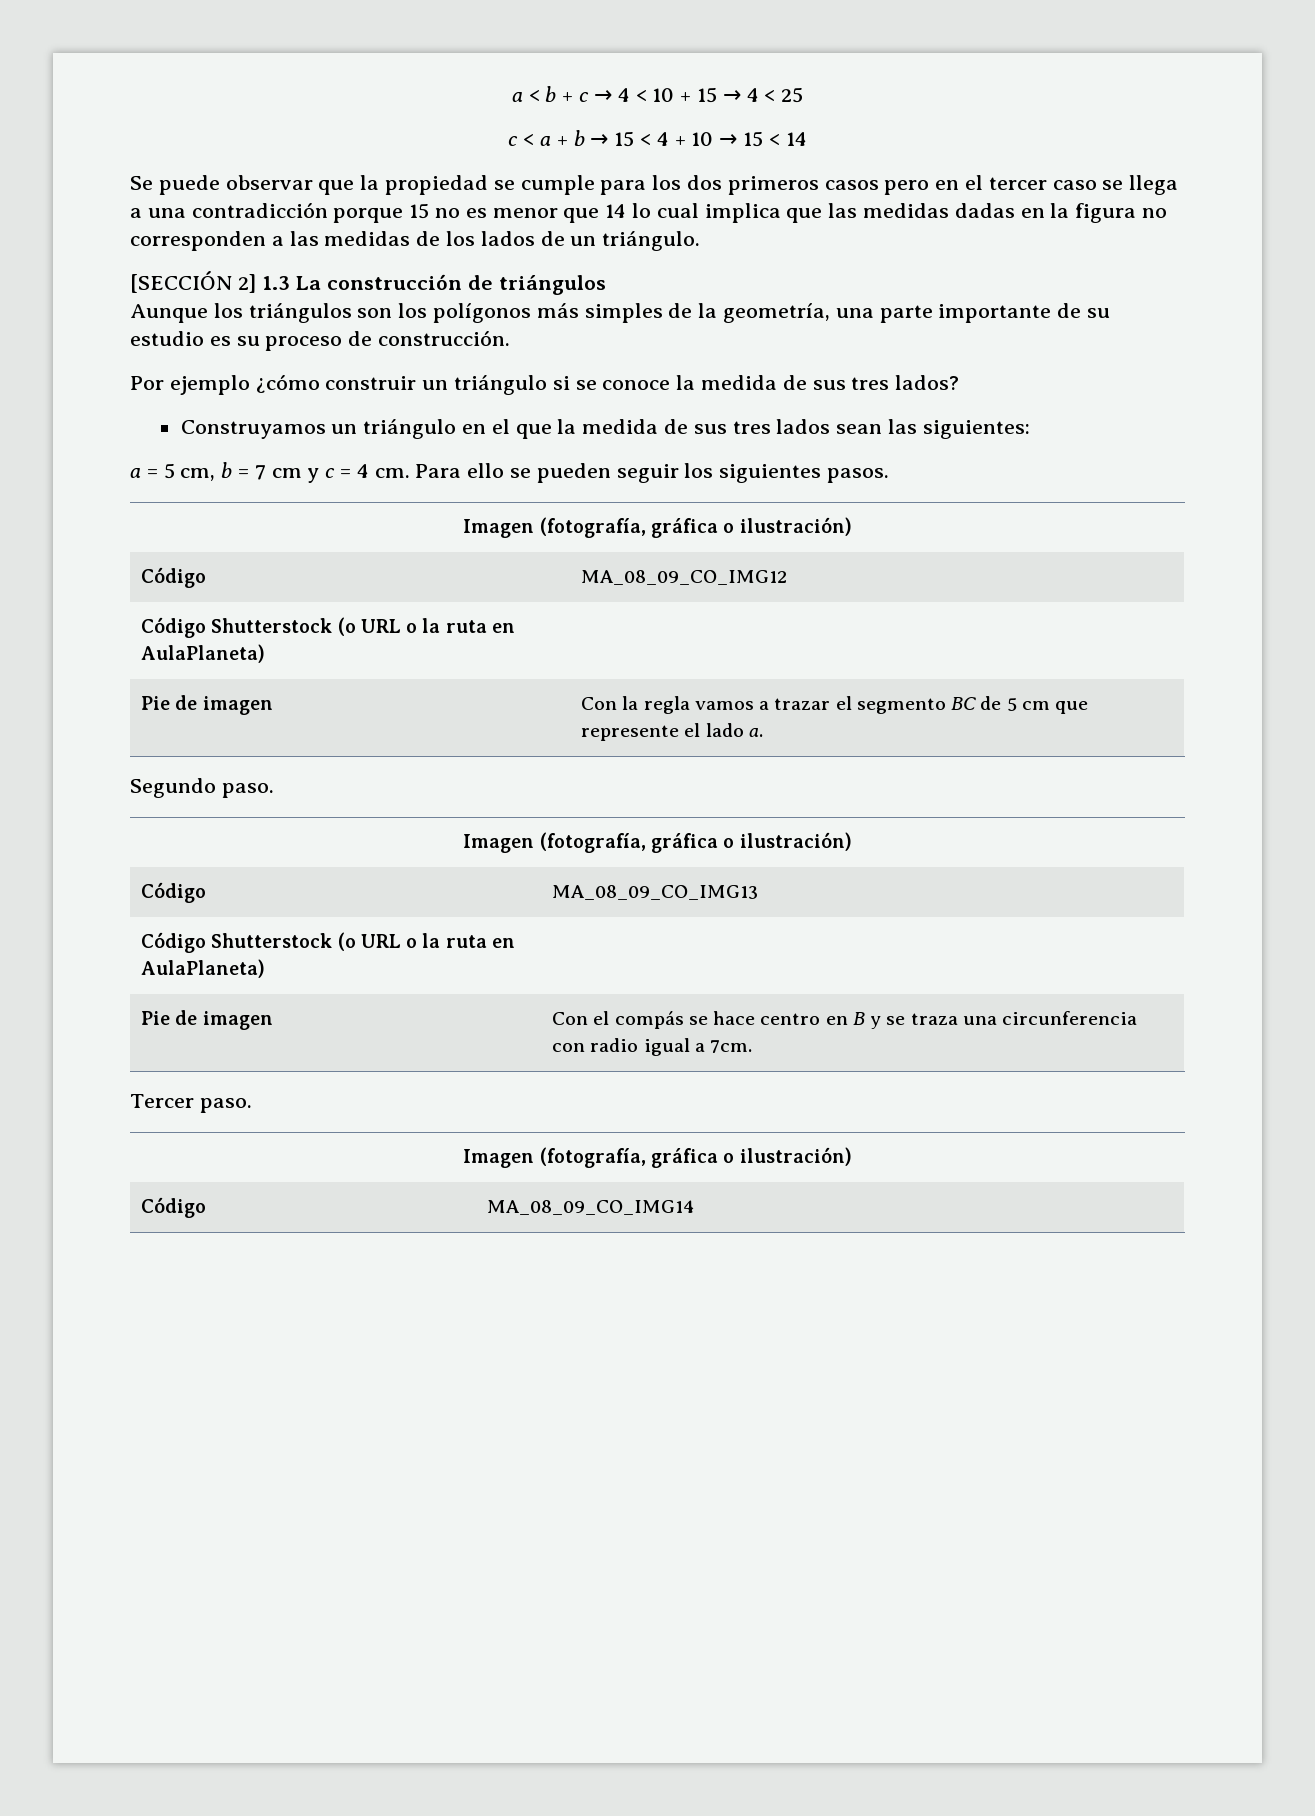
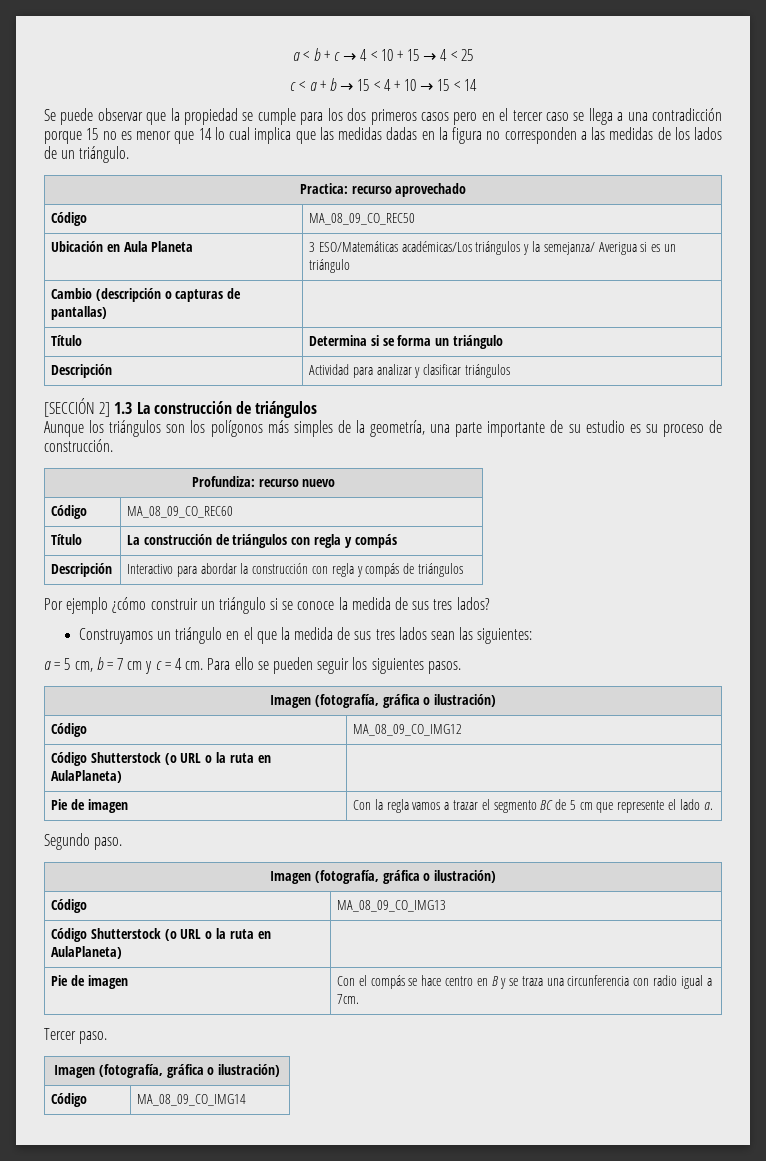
(701, 241) none -> [299,183,467,197] [51,212,88,226] [309,213,416,225] [51,241,194,252] [309,241,676,255] [309,259,351,273] [51,288,242,302] [51,306,108,320] [51,335,83,346] [309,335,504,349] [51,364,113,378] [309,364,511,378] // Practica: recurso aprovechado // Código | MA_08_09_CO_REC50 // Ubicación en Aula Planeta | 3 ESO/Matemáticas académicas/Los triángulos y la semejanza/ Averigua si es un triángulo // Cambio (descripción o capturas de pantallas) | // Título | Determina si se forma un triángulo // Descripción | Actividad para analizar y clasificar triángulos
(511, 338) none -> [191,476,336,487] [51,505,88,519] [127,506,234,518] [51,534,83,545] [127,534,397,548] [51,563,113,577] [127,563,463,577] // Profundiza: recurso nuevo // Código | MA_08_09_CO_REC60 // Título | La construcción de triángulos con regla y compás // Descripción | Interactivo para abordar la construcción con regla y compás de triángulos

